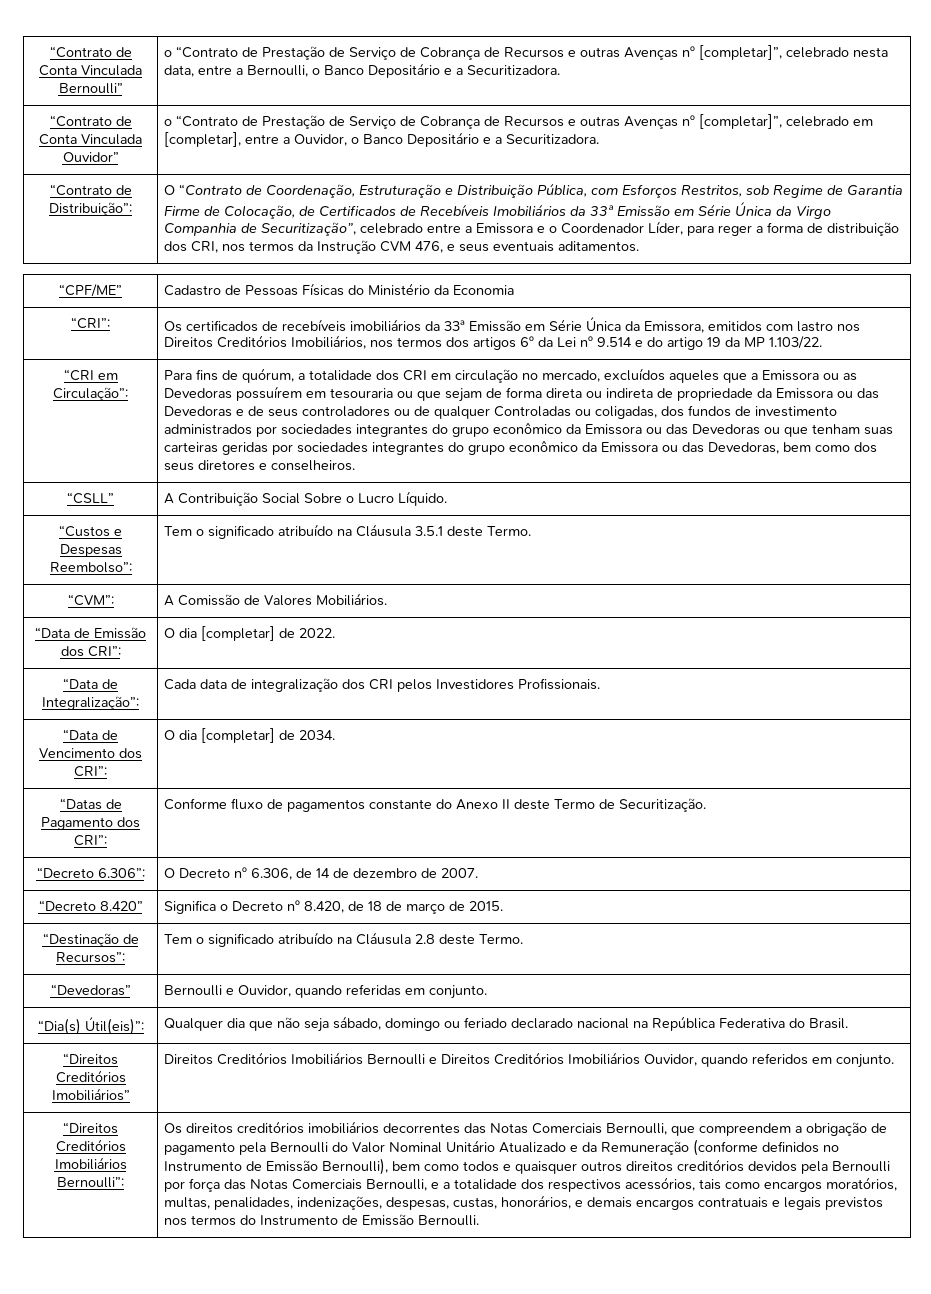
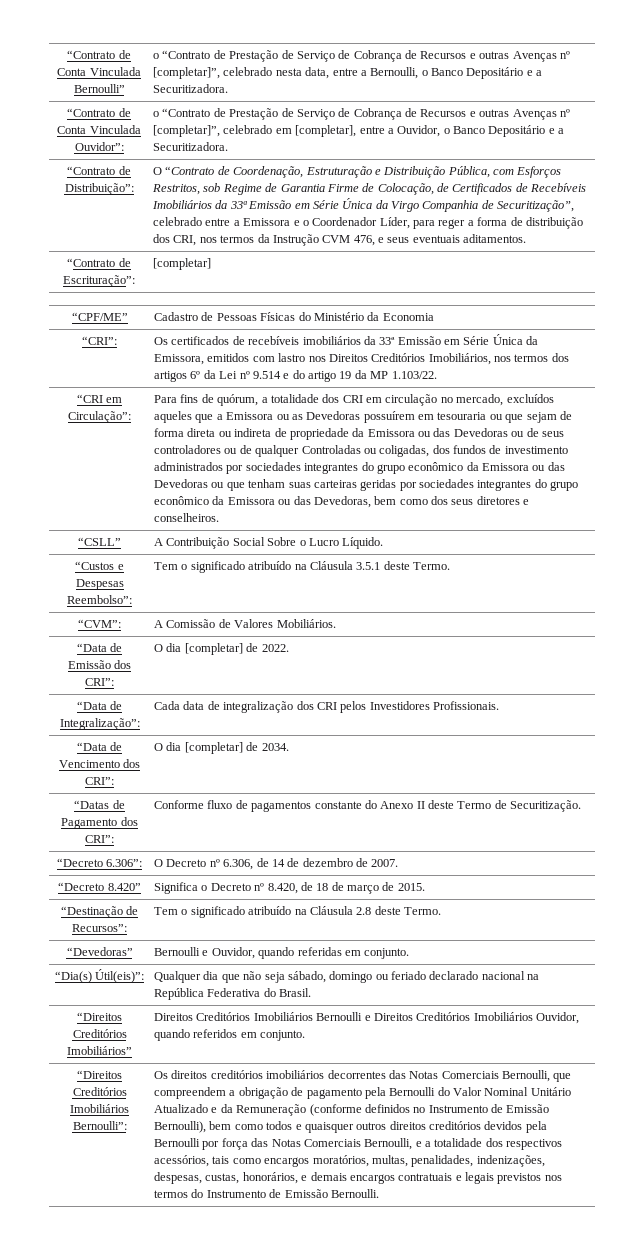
[62,152,119,162] Ouvidor” -> [74,142,124,151] Ouvidor”:
(640, 246) none -> [67,258,131,267] [63,275,135,287] [153,258,212,270] // “Contrato de Escrituração”: | [completar]
[236,409,245,416] e -> [511,431,525,437] ou

